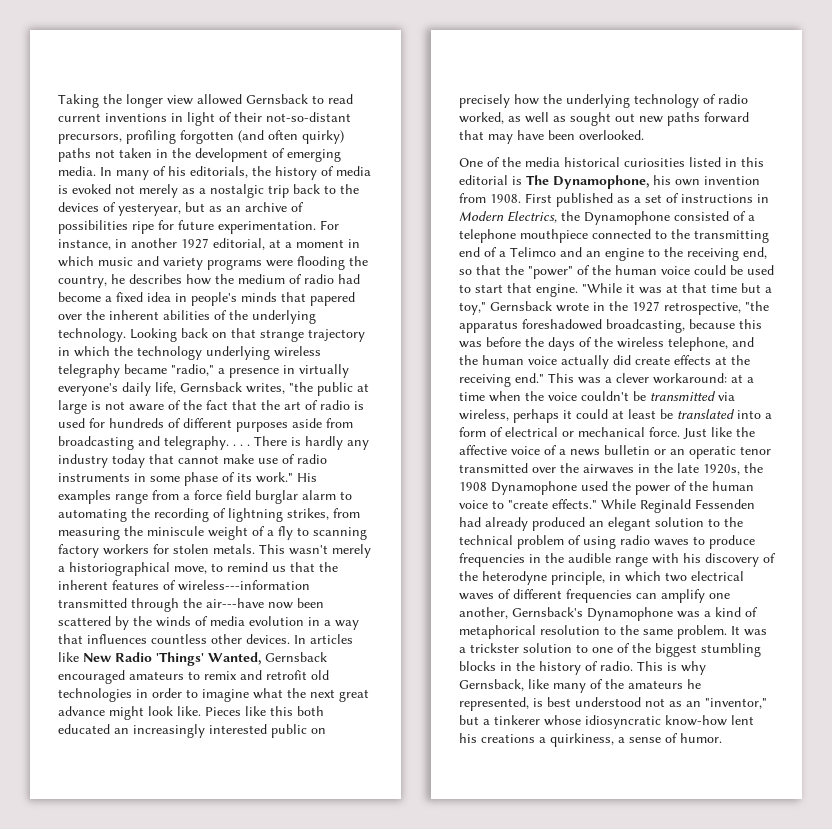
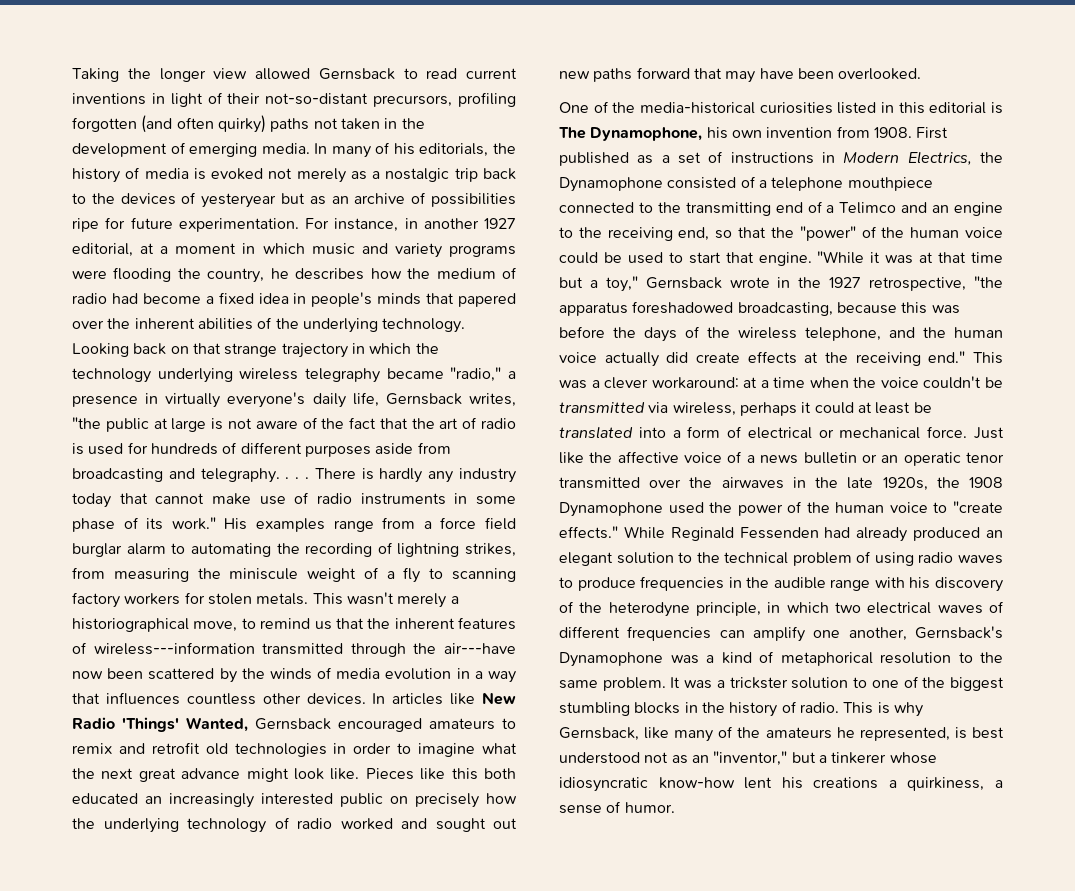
[118,203,181,216] yesteryear, -> [201,193,277,208] yesteryear
[459,112,566,124] worked, as well as -> [340,818,427,830] worked and
[525,157,620,167] media historical -> [640,102,755,114] media-historical

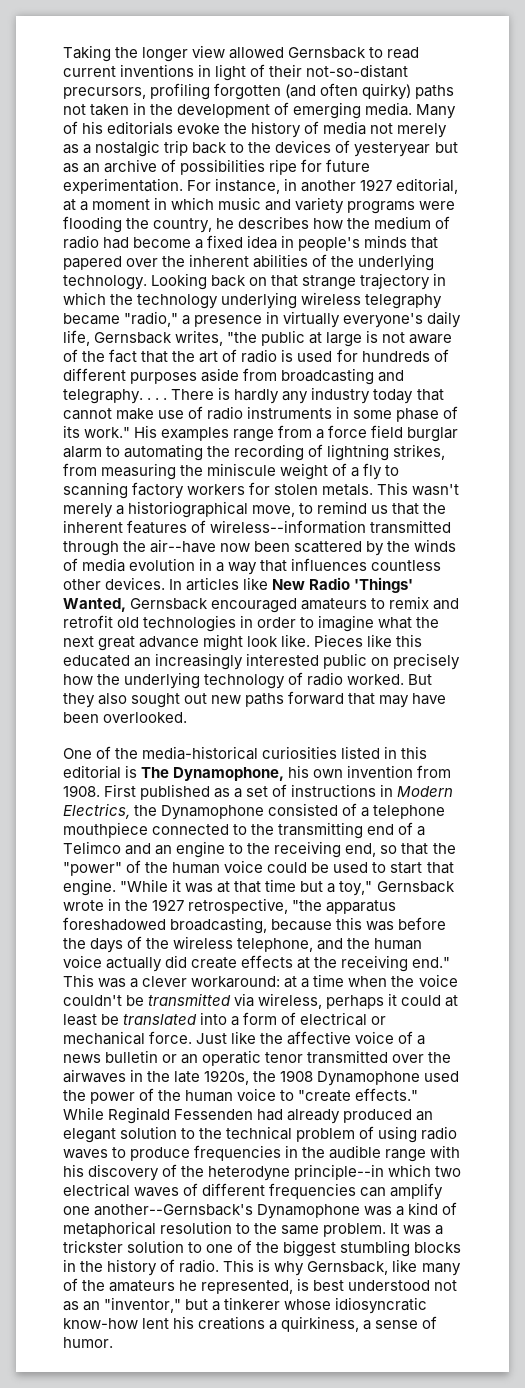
[314,142,489,158] In many of his editorials, -> [416,104,457,119] [63,121,221,135] Many of his editorials evoke
[193,168,264,180] is evoked -> (367, 128) none
[93,642,255,655] wireless---information -> [210,520,367,534] wireless--information
[444,643,517,654] air---have -> [150,539,217,553] air--have
[483,768,516,779] both -> (423, 640) none
[340,818,427,830] worked and -> [347,674,433,685] [63,693,128,708] worked. But they also
[696,602,781,616] principle, in -> [294,1164,385,1180] principle--in
[848,626,1003,641] another, Gernsback's -> [94,1204,254,1216] another--Gernsback's

